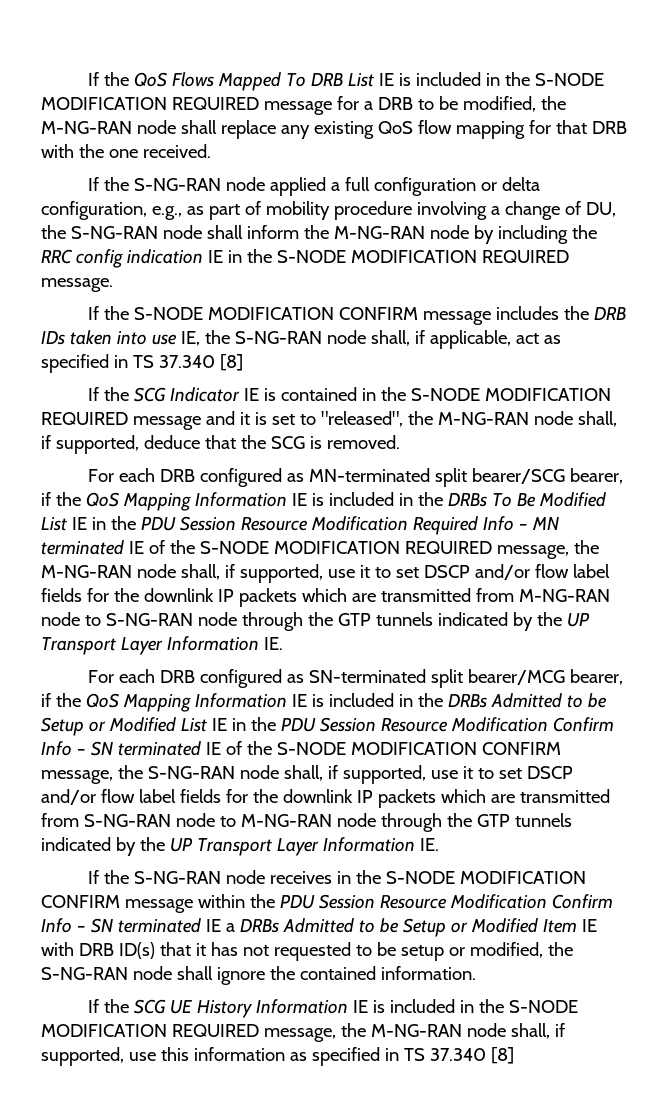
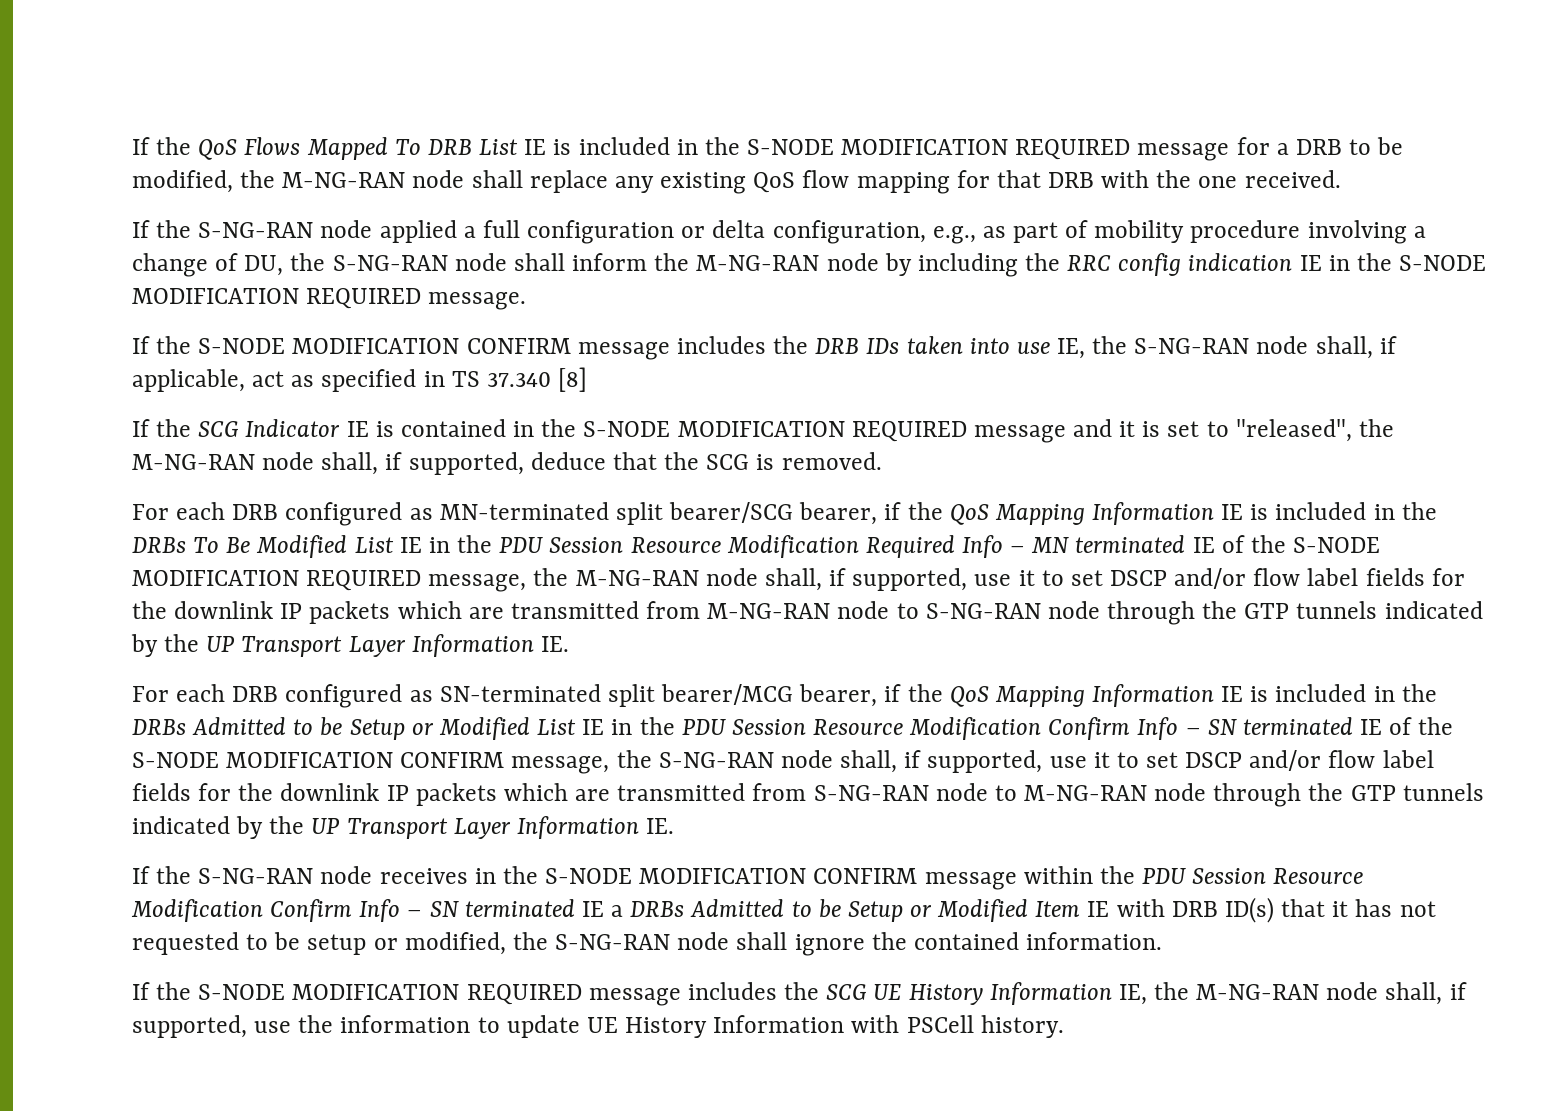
[133,999,578,1018] [41,1023,565,1042] [41,1047,514,1066] SCG UE History Information IE is included in the S-NODE MODIFICATION REQUIRED message, the M-NG-RAN node shall, if supported, use this information as specified in TS 37.340 [8] -> [198,982,1467,1006] [132,1015,1064,1038] S-NODE MODIFICATION REQUIRED message includes the SCG UE History Information IE, the M-NG-RAN node shall, if supported, use the information to update UE History Information with PSCell history.

